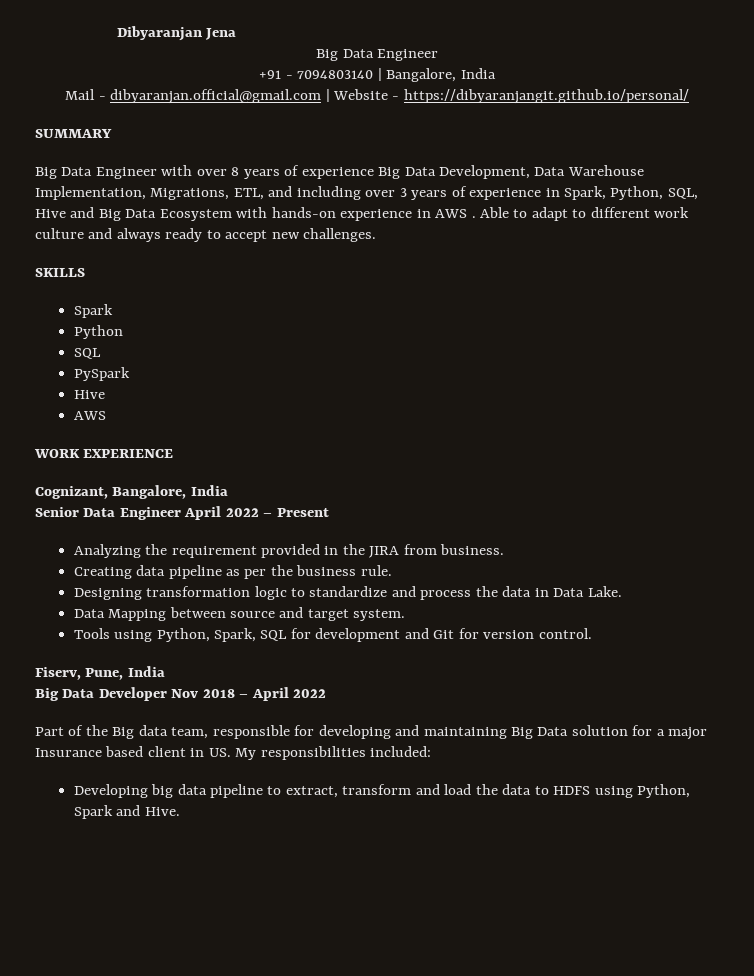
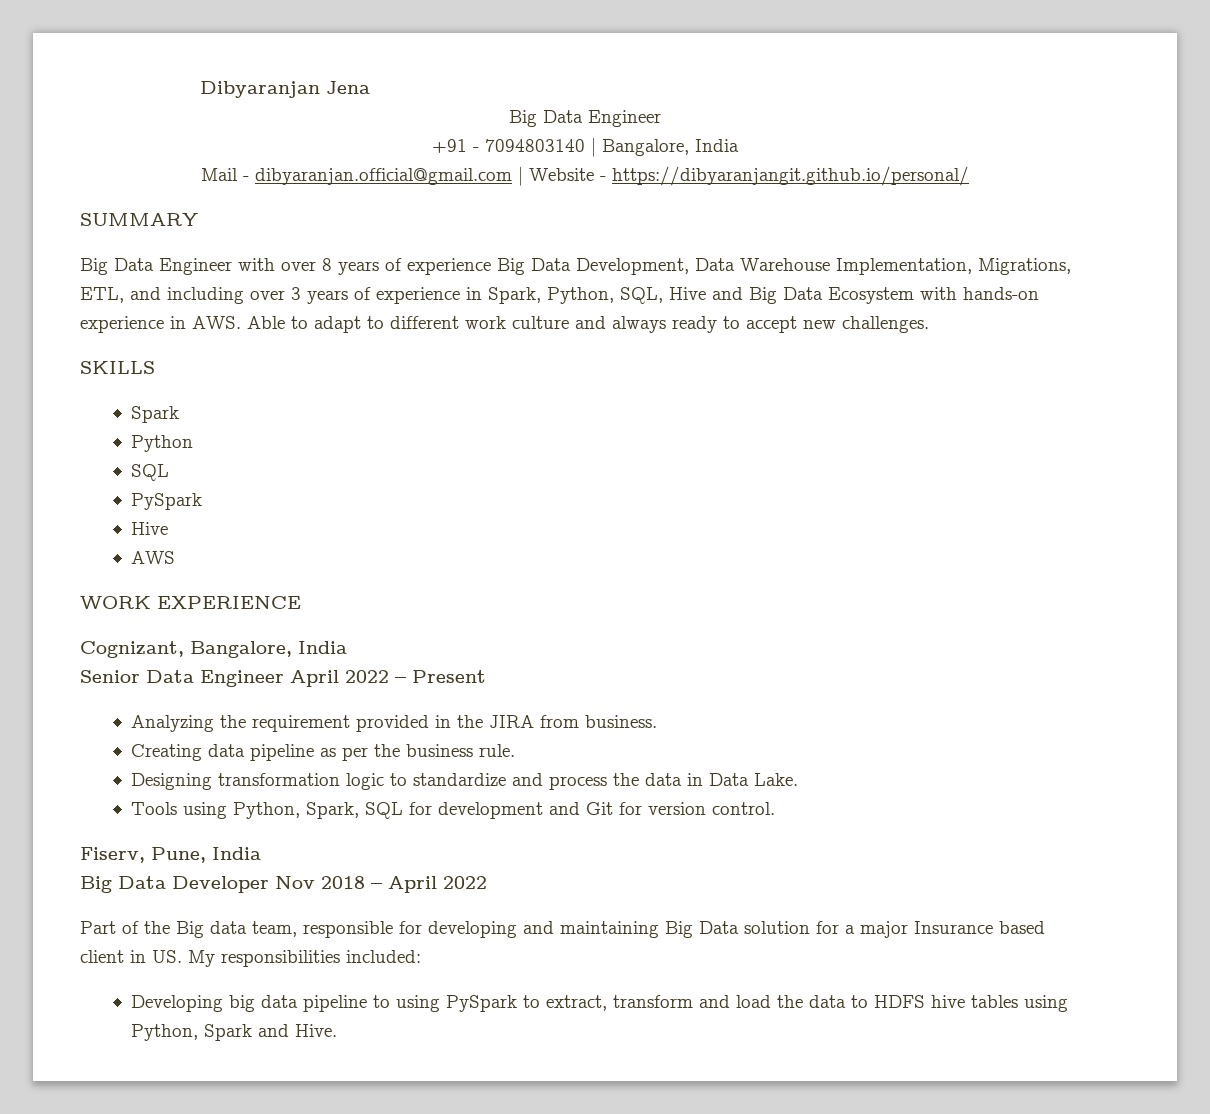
[435,209,476,218] AWS . -> [192,316,241,329] AWS.
[73,607,406,621] // Data Mapping between source and target system. -> (798, 779) none
(282, 790) none -> [395,995,540,1012] using PySpark to
(591, 790) none -> [930,995,1018,1008] hive tables

